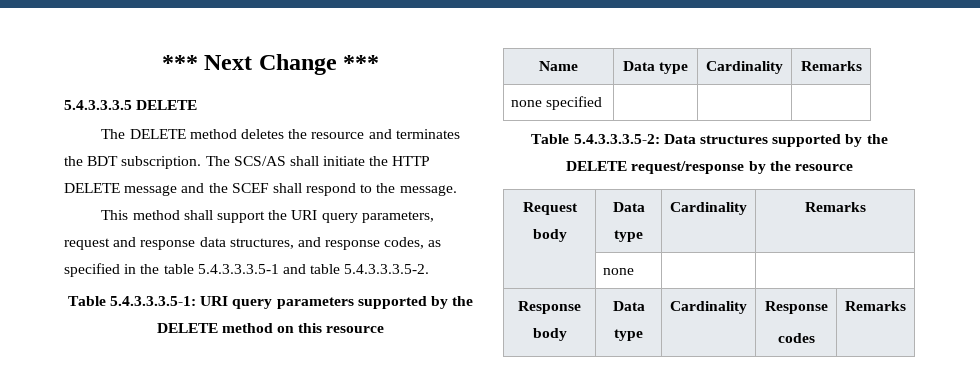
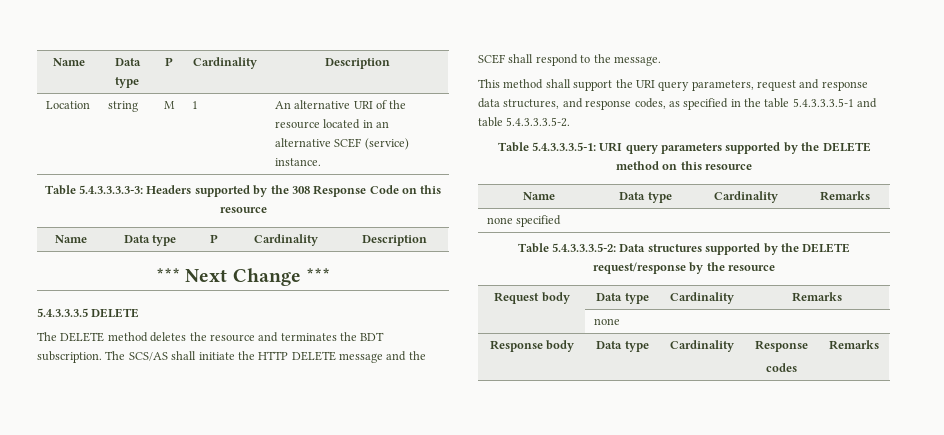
(161, 62) none -> [52,58,85,66] [114,58,141,66] [115,77,139,88] [165,57,173,66] [193,57,257,69] [325,58,390,69] [45,101,90,109] [107,101,138,112] [164,101,175,109] [191,101,198,109] [274,100,407,109] [274,119,390,129] [274,138,409,150] [274,158,321,166] [44,185,442,197] [219,207,267,213] [54,235,87,243] [123,235,177,246] [210,234,218,243] [253,234,318,246] [361,235,427,246] Name | Data type | P | Cardinality | Description // Location | string | M | 1 | An alternative URI of the resource located in an alternative SCEF (service) instance. // Table 5.4.3.3.3.3-3: Headers supported by the 308 Response Code on this resource // Name | Data type | P | Cardinality | Description //

